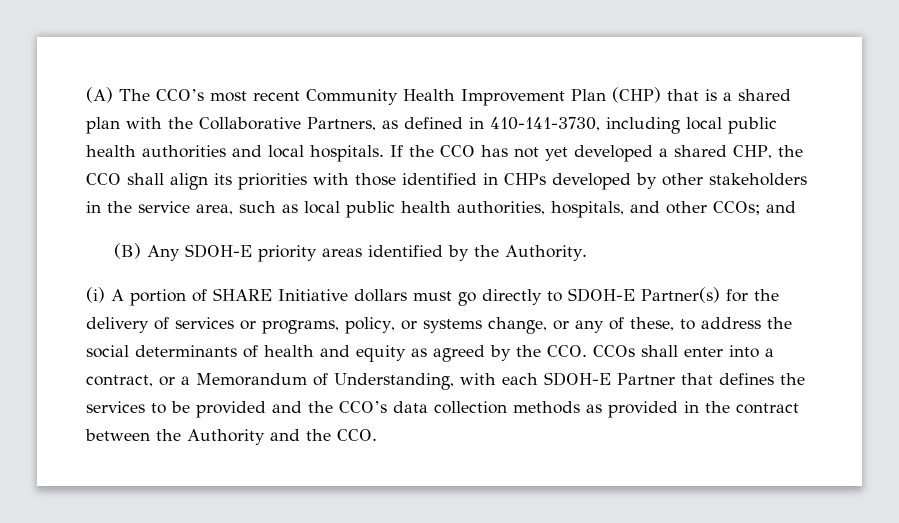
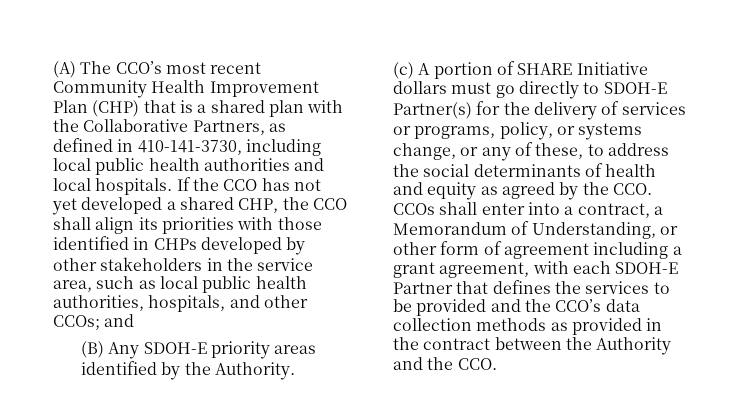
[86,287,105,303] (i) -> [393,62,414,79] (c)
[159,376,175,386] or -> (650, 210) none
(454, 381) none -> [659,226,678,235] [393,241,682,259] [393,262,530,278] or other form of agreement including a grant agreement,

